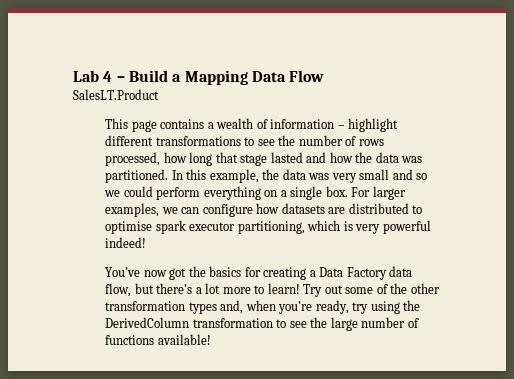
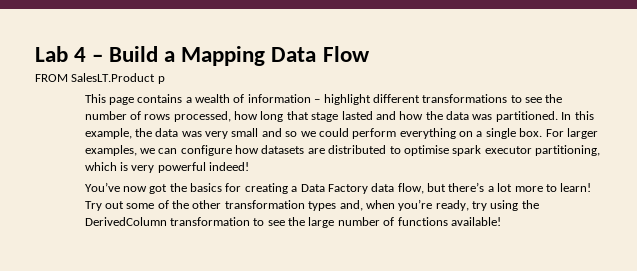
(325, 76) none -> [35,74,68,82] FROM
(159, 94) none -> [157,76,165,84] p

